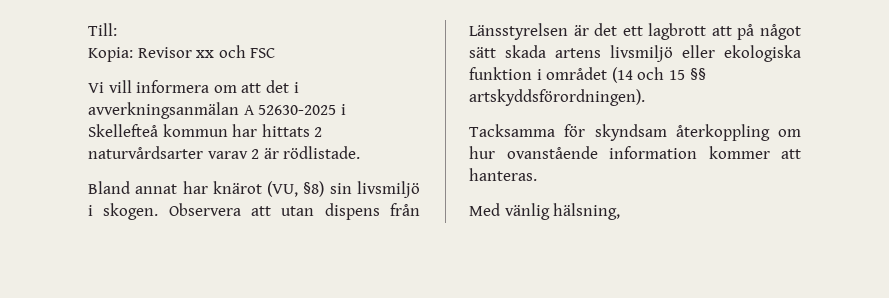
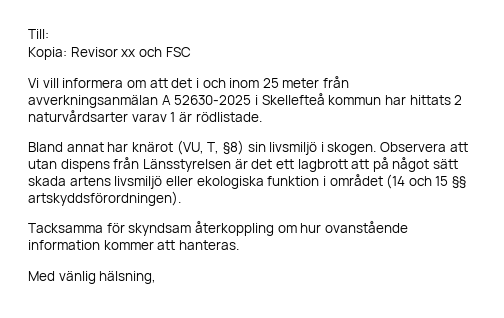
(299, 87) none -> [202,76,350,88] och inom 25 meter från
[251,149,260,159] 2 -> [170,112,176,122] 1
(299, 189) none -> [207,142,220,154] T,

